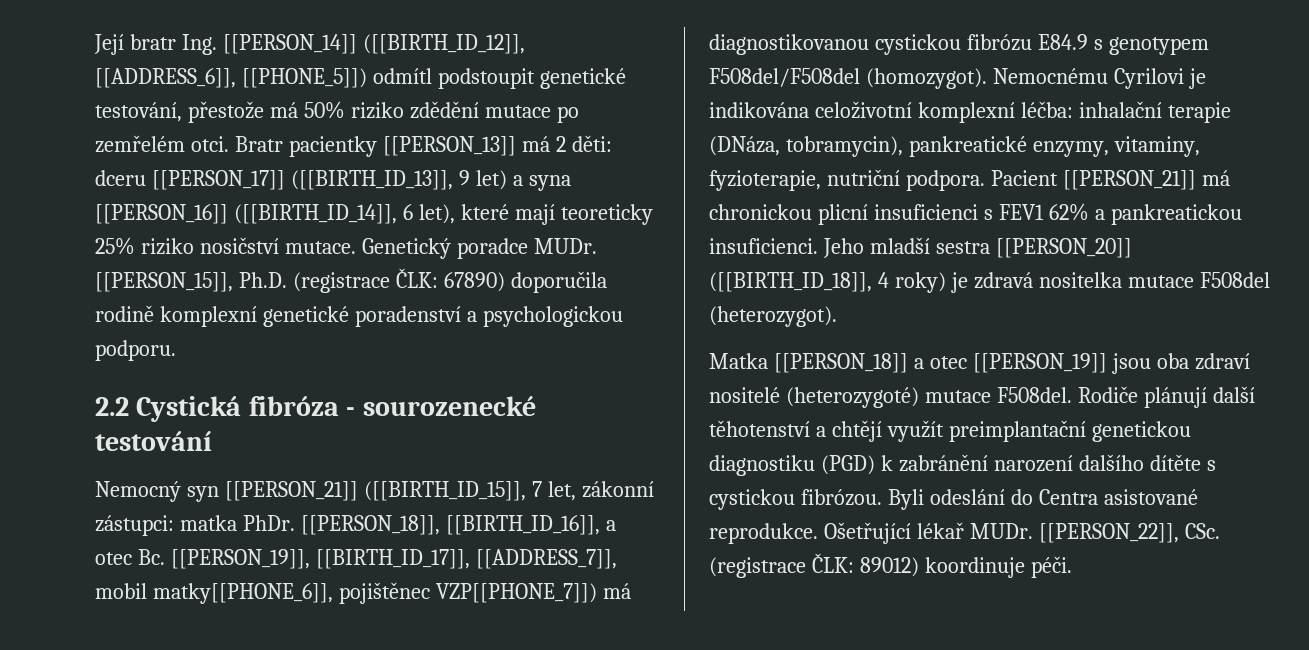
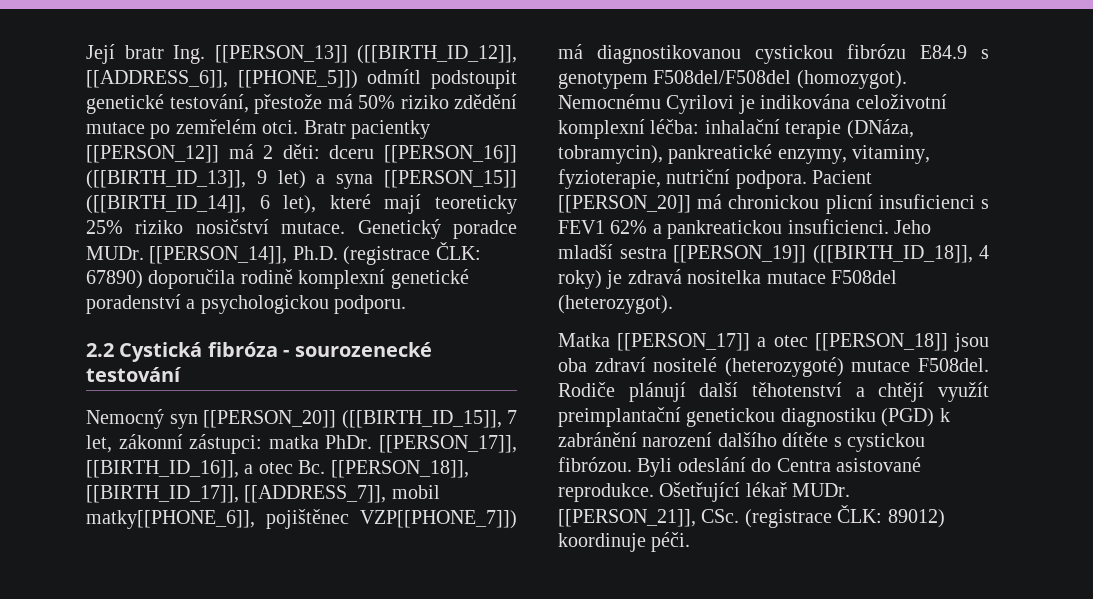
[222,34,357,54] [[PERSON_14]] -> [214,45,348,63] [[PERSON_13]]
[382,136,516,156] [[PERSON_13]] -> [86,145,219,163] [[PERSON_12]]
[151,170,285,190] [[PERSON_17]] -> [384,145,517,163] [[PERSON_16]]
[95,204,228,224] [[PERSON_16]] -> [384,170,517,188] [[PERSON_15]]
[95,272,233,292] [[PERSON_15]], -> [149,246,288,264] [[PERSON_14]],
[224,481,358,501] [[PERSON_21]] -> [203,410,336,428] [[PERSON_20]]
[300,515,440,535] [[PERSON_18]], -> [379,435,517,453] [[PERSON_17]],
[170,549,310,569] [[PERSON_19]], -> [330,460,469,478] [[PERSON_18]],
[1062,170,1196,190] [[PERSON_21]] -> [558,195,691,213] [[PERSON_20]]
[995,238,1132,258] [[PERSON_20]] -> [673,245,806,263] [[PERSON_19]]
[773,353,1107,373] [[PERSON_18]] a otec [[PERSON_19]] -> [617,333,948,351] [[PERSON_17]] a otec [[PERSON_18]]
[1038,523,1179,543] [[PERSON_22]], -> [558,509,696,527] [[PERSON_21]],

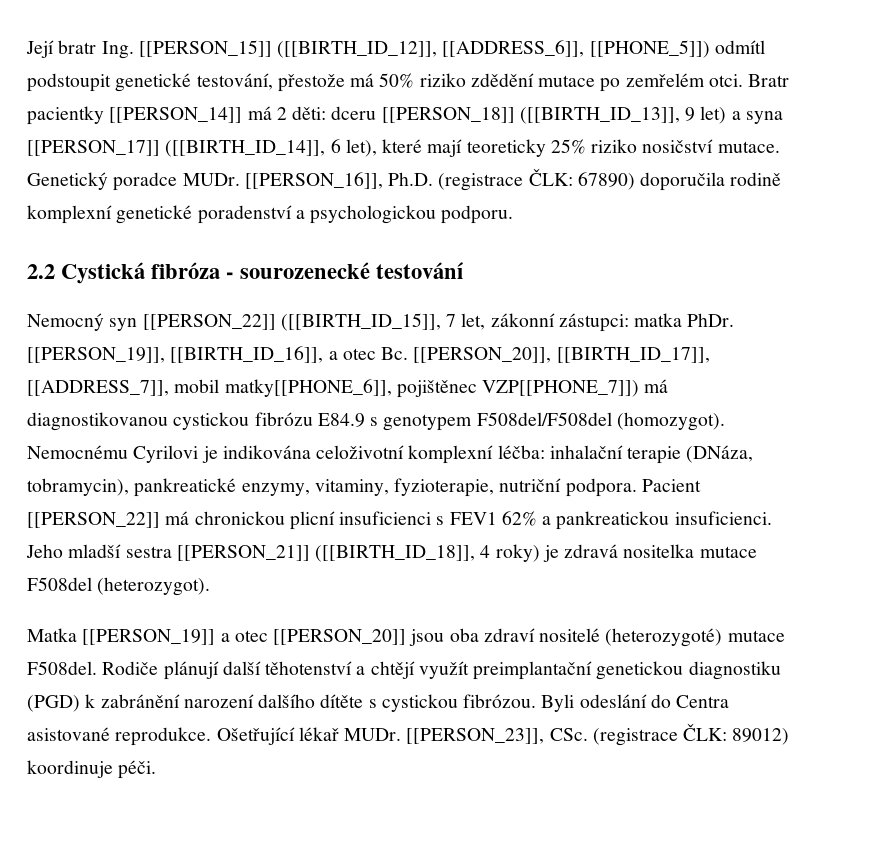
[214,45,348,63] [[PERSON_13]] -> [138,40,272,57] [[PERSON_15]]
[86,145,219,163] [[PERSON_12]] -> [109,107,243,123] [[PERSON_14]]
[384,145,517,163] [[PERSON_16]] -> [381,107,515,123] [[PERSON_18]]
[384,170,517,188] [[PERSON_15]] -> [27,140,160,156] [[PERSON_17]]
[149,246,288,264] [[PERSON_14]], -> [244,172,383,189] [[PERSON_16]],
[203,410,336,428] [[PERSON_20]] -> [142,314,276,330] [[PERSON_22]]
[379,435,517,453] [[PERSON_17]], -> [27,347,165,363] [[PERSON_19]],
[330,460,469,478] [[PERSON_18]], -> [413,347,552,363] [[PERSON_20]],
[558,195,691,213] [[PERSON_20]] -> [27,512,160,528] [[PERSON_22]]
[673,245,806,263] [[PERSON_19]] -> [176,545,310,561] [[PERSON_21]]
[617,333,948,351] [[PERSON_17]] a otec [[PERSON_18]] -> [82,629,407,645] [[PERSON_19]] a otec [[PERSON_20]]
[558,509,696,527] [[PERSON_21]], -> [406,728,545,744] [[PERSON_23]],

